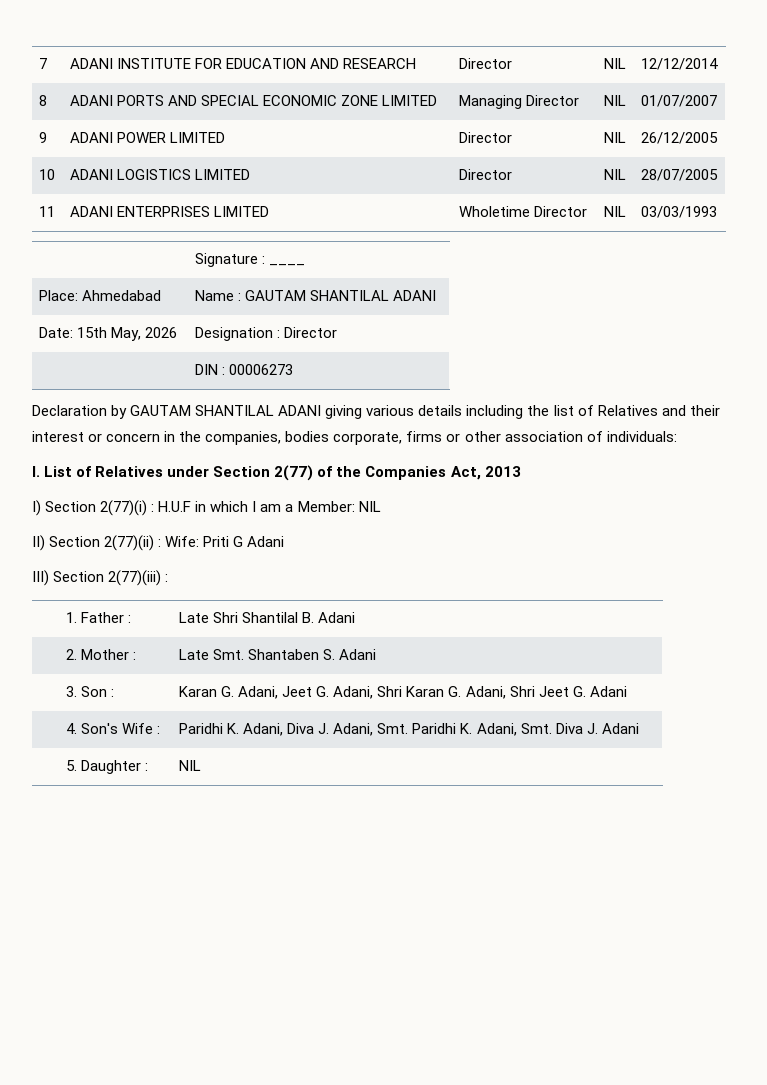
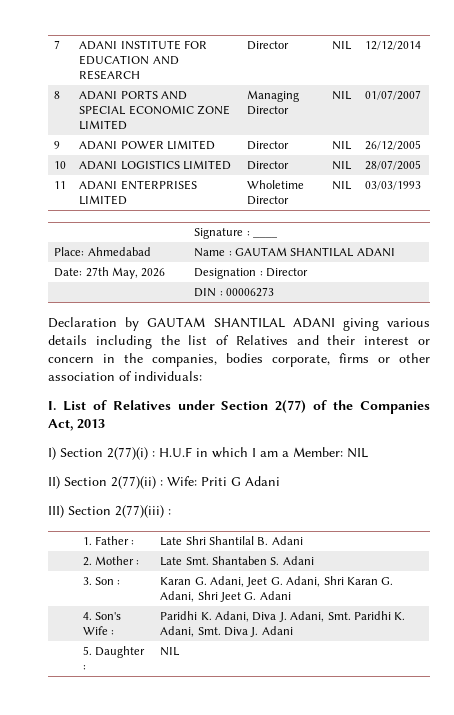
[77,327,108,338] 15th -> [85,267,109,277] 27th

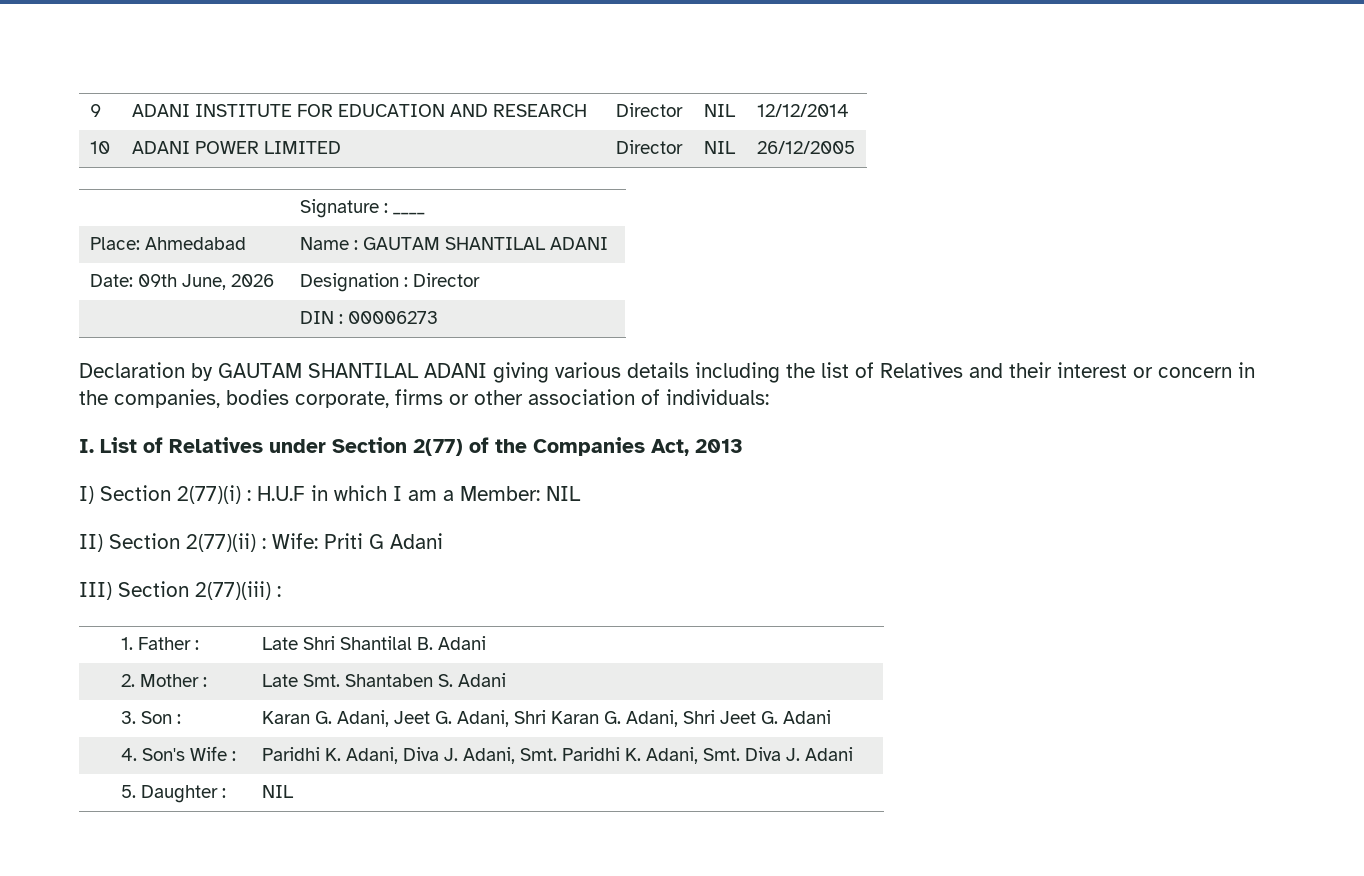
[54,40,61,49] 7 -> [89,104,101,117] 9
[54,91,61,99] [79,90,188,100] [79,105,231,115] [79,120,128,130] [247,90,300,102] [247,106,290,115] [332,91,353,100] [365,90,422,100] [54,141,61,149] 8 | ADANI PORTS AND SPECIAL ECONOMIC ZONE LIMITED | Managing Director | NIL | 01/07/2007 // 9 -> [89,141,110,154] 10
[54,161,67,169] [79,160,232,170] [247,161,290,170] [332,161,353,170] [365,160,422,170] [54,181,67,189] [79,180,197,190] [79,195,128,205] [247,180,305,189] [247,196,290,205] [332,181,353,190] [365,181,422,190] // 10 | ADANI LOGISTICS LIMITED | Director | NIL | 28/07/2005 // 11 | ADANI ENTERPRISES LIMITED | Wholetime Director | NIL | 03/03/1993 -> (855, 147) none
[85,267,139,279] 27th May, -> [137,274,226,290] 09th June,

